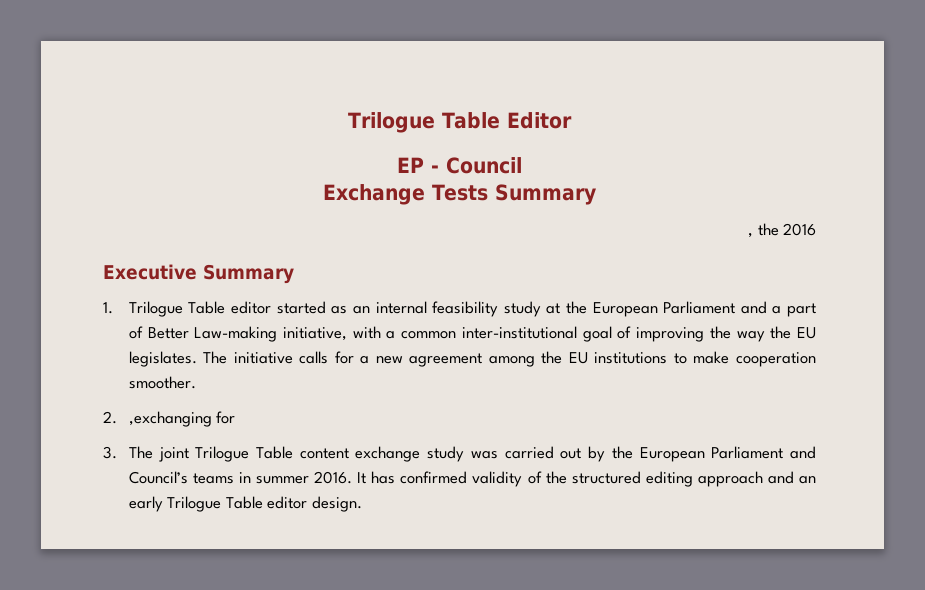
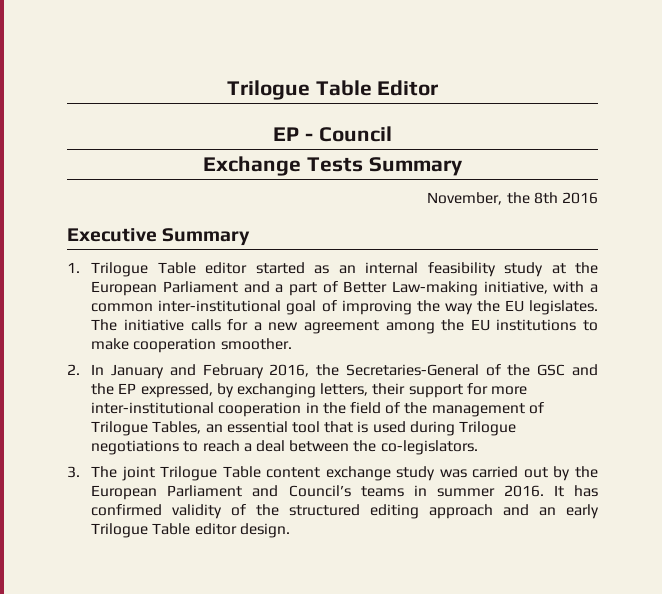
[748,223,779,238] , the -> [427,192,558,205] November, the 8th
[128,411,236,427] ,exchanging for -> [91,364,598,379] [91,383,527,398] [91,402,544,417] [91,421,516,436] [91,440,478,455] In January and February 2016, the Secretaries-General of the GSC and the EP expressed, by exchanging letters, their support for more inter-institutional cooperation in the field of the management of Trilogue Tables, an essential tool that is used during Trilogue negotiations to reach a deal between the co-legislators.

